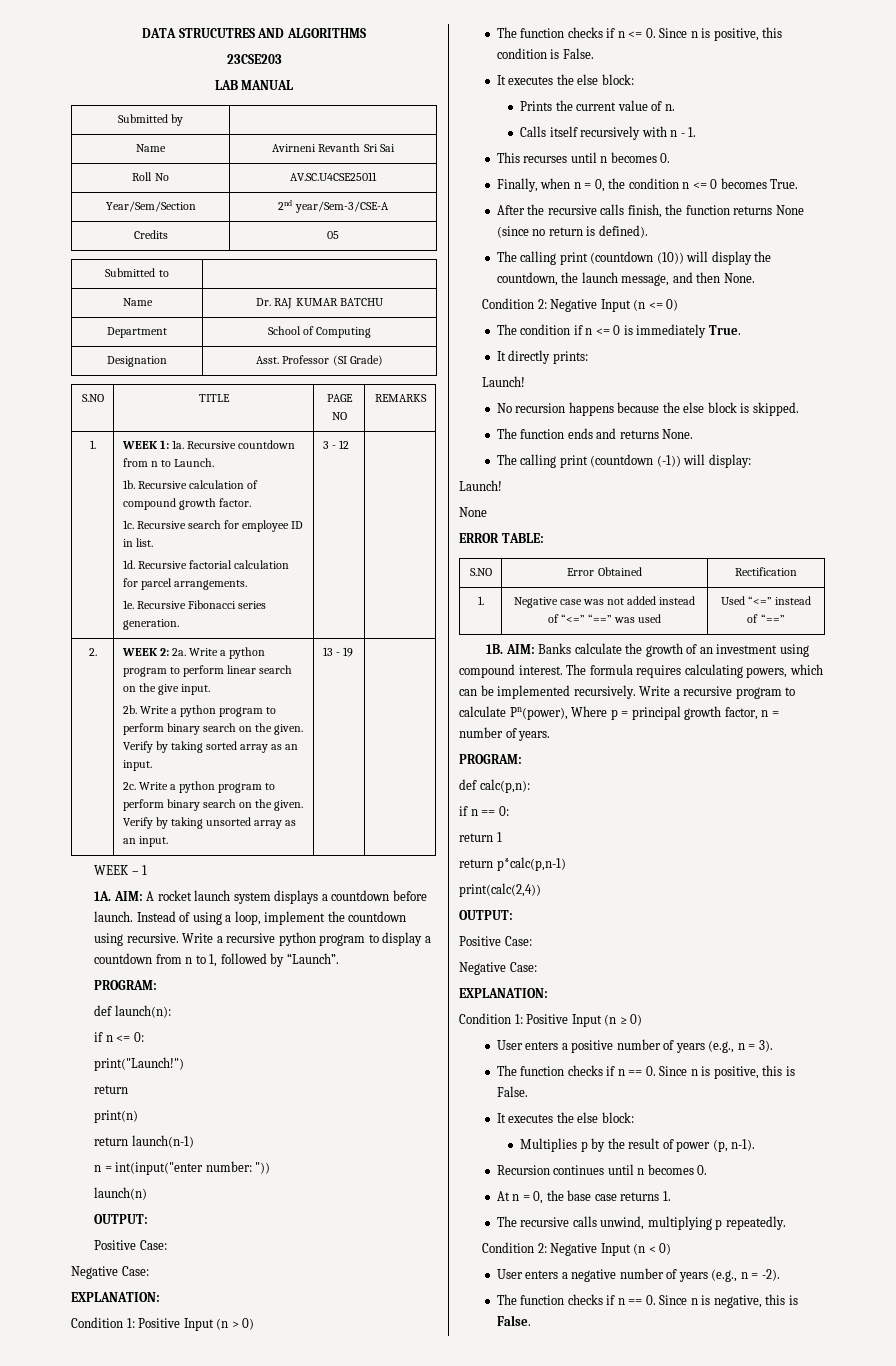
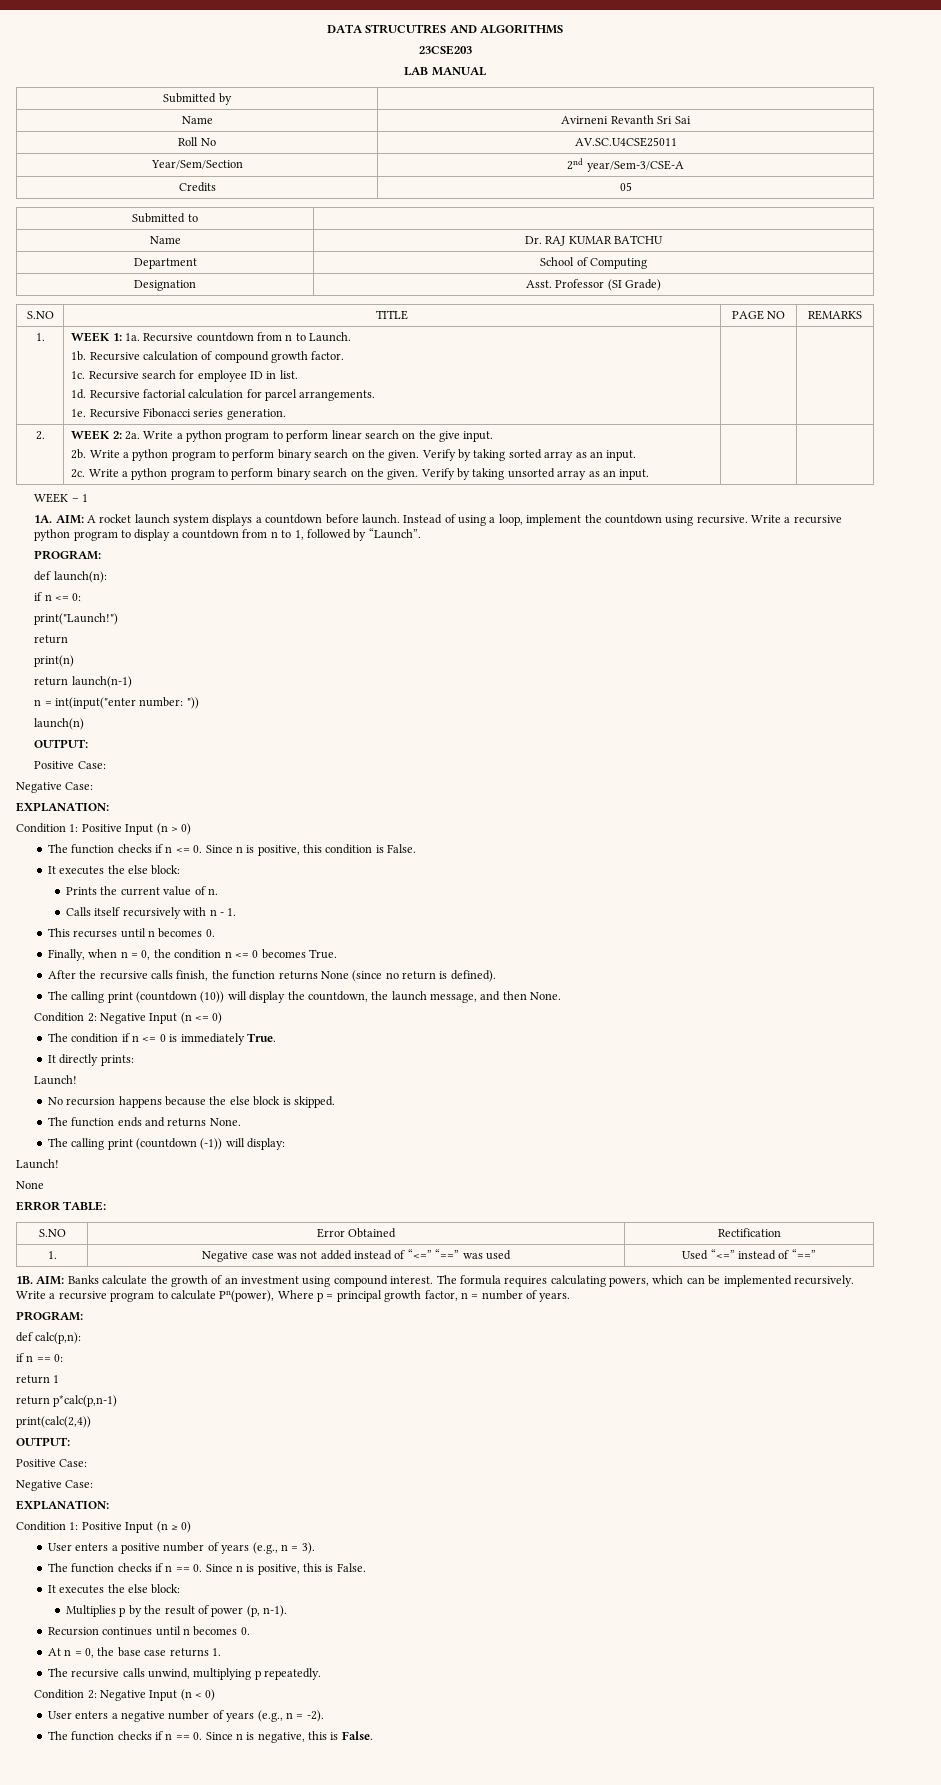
[322,440,349,449] 3 - 12 -> (286, 414) none
[322,647,353,657] 13 - 19 -> (650, 474) none

